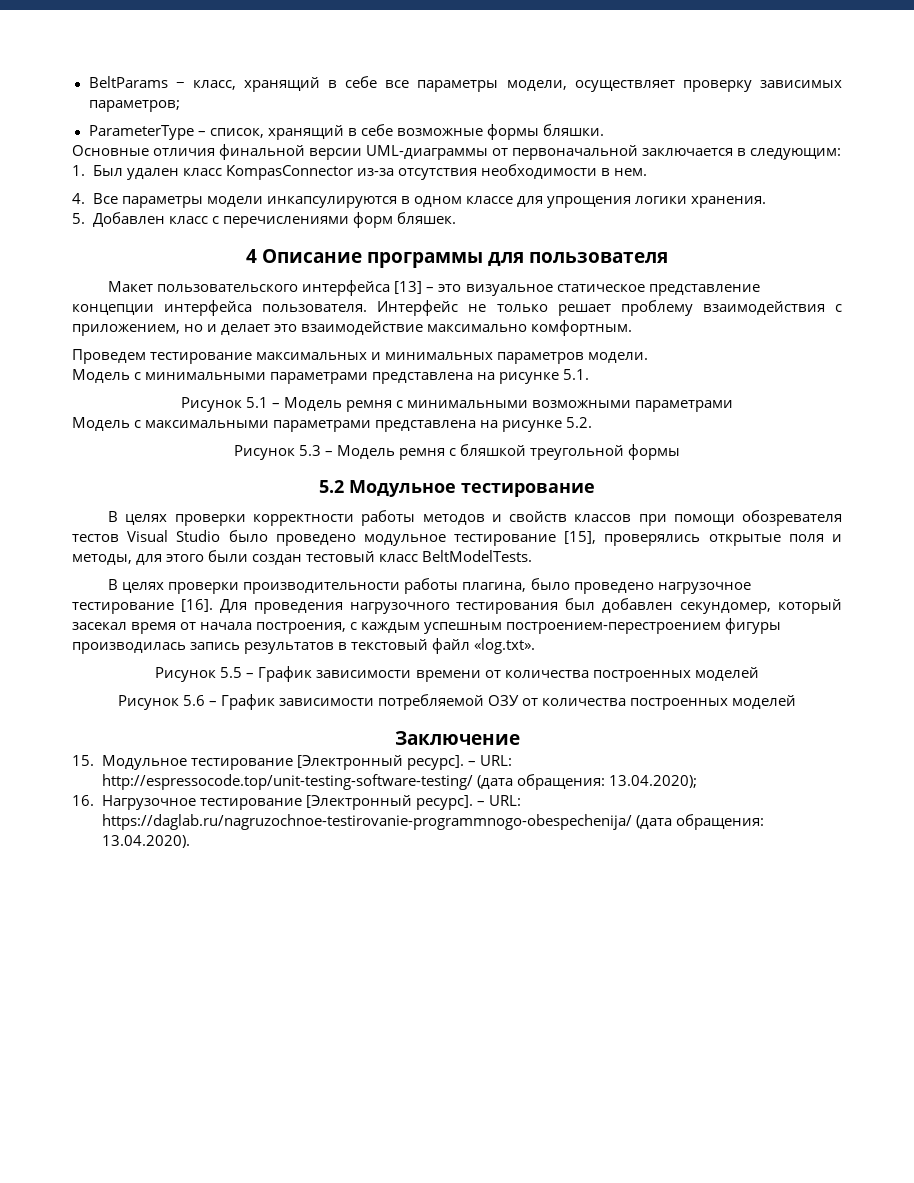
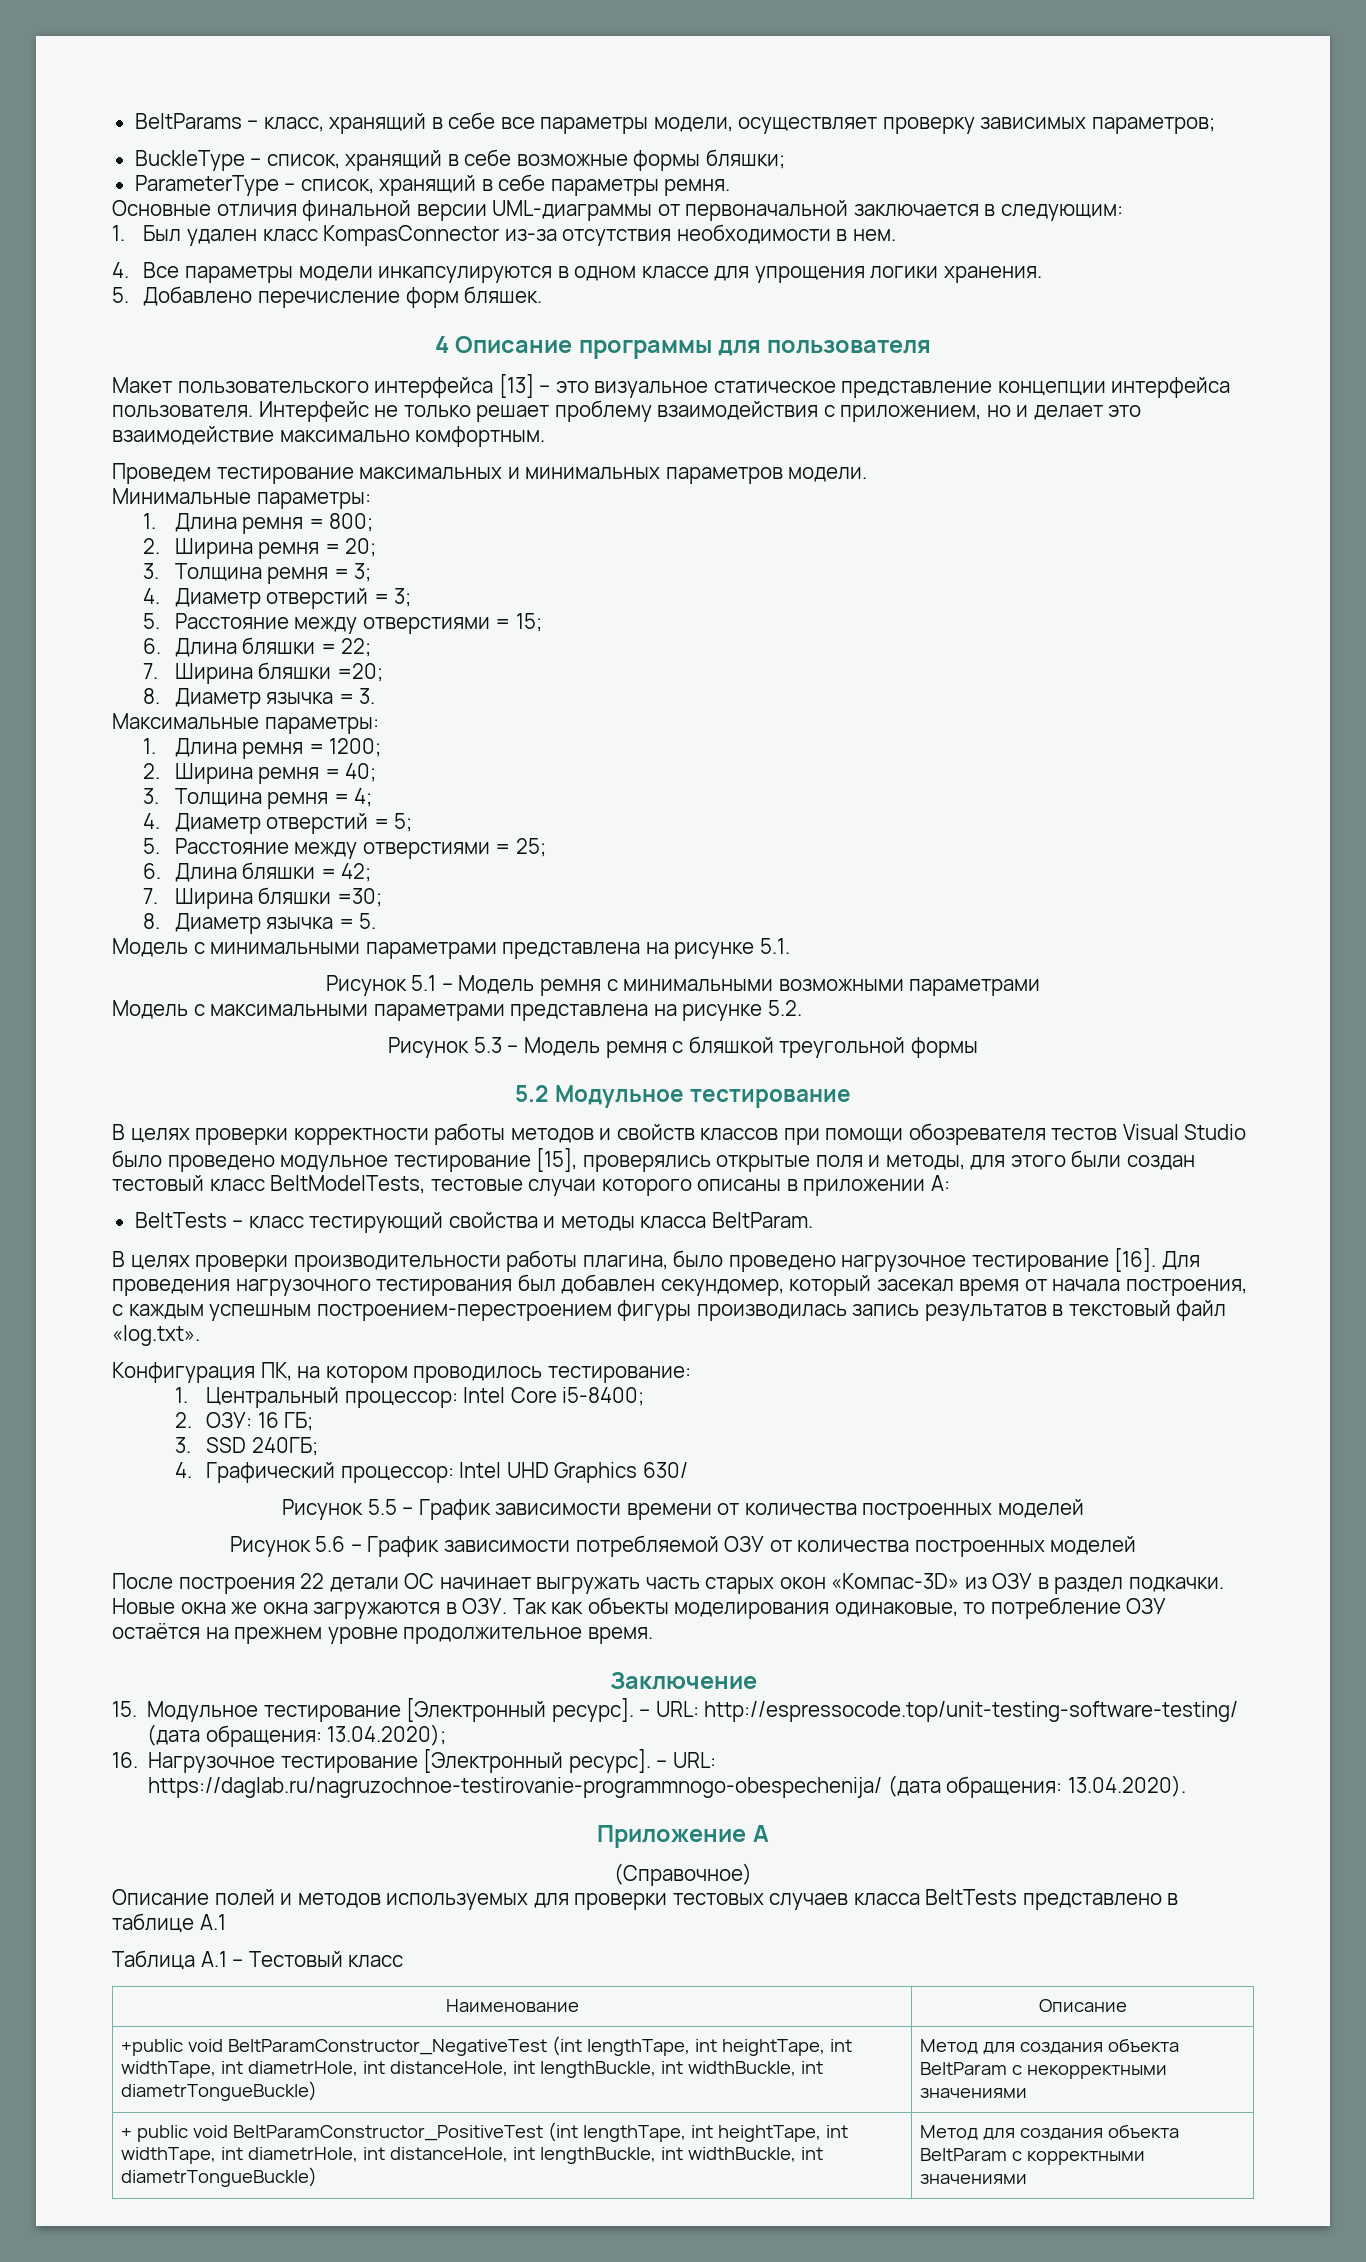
[88,125,194,140] ParameterType -> [134,150,245,171] BuckleType
[542,124,604,136] бляшки. -> [705,149,785,169] [134,174,731,196] бляшки; // ParameterType – список, хранящий в себе параметры ремня.
[92,212,349,228] Добавлен класс с перечислениями -> [143,286,400,308] Добавлено перечисление
(649, 357) none -> [112,488,371,509] [143,513,374,534] [143,538,377,559] [143,563,372,584] [143,588,412,609] [143,613,543,634] [143,637,372,657] [143,662,383,684] [143,688,376,709] [112,713,379,734] [143,738,382,759] [143,763,377,784] [143,788,373,809] [143,813,413,834] [143,838,547,859] [143,862,372,882] [143,887,382,909] [143,913,377,934] // Минимальные параметры: // 1. Длина ремня = 800; // 2. Ширина ремня = 20; // 3. Толщина ремня = 3; // 4. Диаметр отверстий = 3; // 5. Расстояние между отверстиями = 15; // 6. Длина бляшки = 22; // 7. Ширина бляшки =20; // 8. Диаметр язычка = 3. // Максимальные параметры: // 1. Длина ремня = 1200; // 2. Ширина ремня = 40; // 3. Толщина ремня = 4; // 4. Диаметр отверстий = 5; // 5. Расстояние между отверстиями = 25; // 6. Длина бляшки = 42; // 7. Ширина бляшки =30; // 8. Диаметр язычка = 5.
[422,550,533,562] BeltModelTests. -> [270,1175,950,1196] [134,1212,813,1233] BeltModelTests, тестовые случаи которого описаны в приложении А: // BeltTests – класс тестирующий свойства и методы класса BeltParam.
(536, 646) none -> [112,1362,691,1383] [174,1387,645,1408] [174,1412,314,1431] [174,1437,318,1456] [174,1462,688,1483] // Конфигурация ПК, на котором проводилось тестирование: // 1. Центральный процессор: Intel Core i5-8400; // 2. ОЗУ: 16 ГБ; // 3. SSD 240ГБ; // 4. Графический процессор: Intel UHD Graphics 630/
(797, 702) none -> [112,1573,1225,1594] [112,1597,1167,1619] [112,1623,653,1644] // После построения 22 детали ОС начинает выгружать часть старых окон «Компас-3D» из ОЗУ в раздел подкачки. Новые окна же окна загружаются в ОЗУ. Так как объекты моделирования одинаковые, то потребление ОЗУ остаётся на прежнем уровне продолжительное время.
(190, 841) none -> [597,1825,769,1848] [614,1863,752,1886] [112,1889,1179,1910] [112,1913,226,1932] [112,1950,404,1969] [445,1999,579,2012] [1038,1999,1127,2012] [120,2036,852,2056] [120,2061,823,2078] [120,2081,317,2101] [919,2038,1179,2054] [919,2062,1167,2079] [919,2088,1027,2098] [120,2122,848,2142] [120,2147,823,2164] [120,2167,317,2187] [919,2124,1179,2140] [919,2148,1145,2165] [919,2174,1027,2184] // Приложение А // (Справочное) // Описание полей и методов используемых для проверки тестовых случаев класса BeltTests представлено в таблице А.1 // Таблица А.1 – Тестовый класс // Наименование | Описание // +public void BeltParamConstructor_NegativeTest (int lengthTape, int heightTape, int widthTape, int diametrHole, int distanceHole, int lengthBuckle, int widthBuckle, int diametrTongueBuckle) | Метод для создания объекта BeltParam c некорректными значениями // + public void BeltParamConstructor_PositiveTest (int lengthTape, int heightTape, int widthTape, int diametrHole, int distanceHole, int lengthBuckle, int widthBuckle, int diametrTongueBuckle) | Метод для создания объекта BeltParam с корректными значениями

